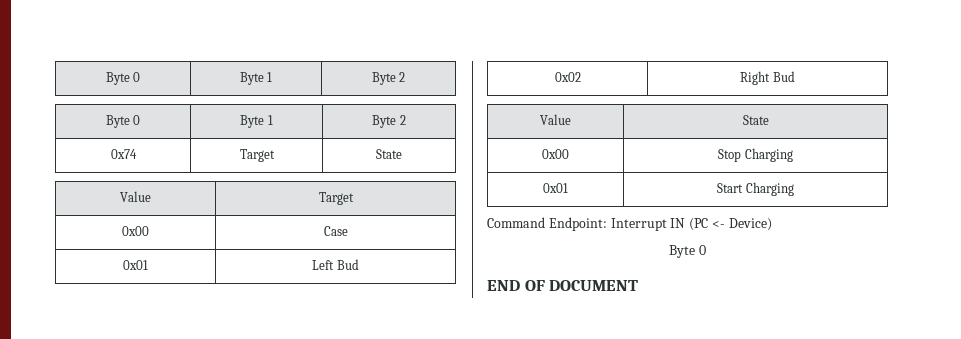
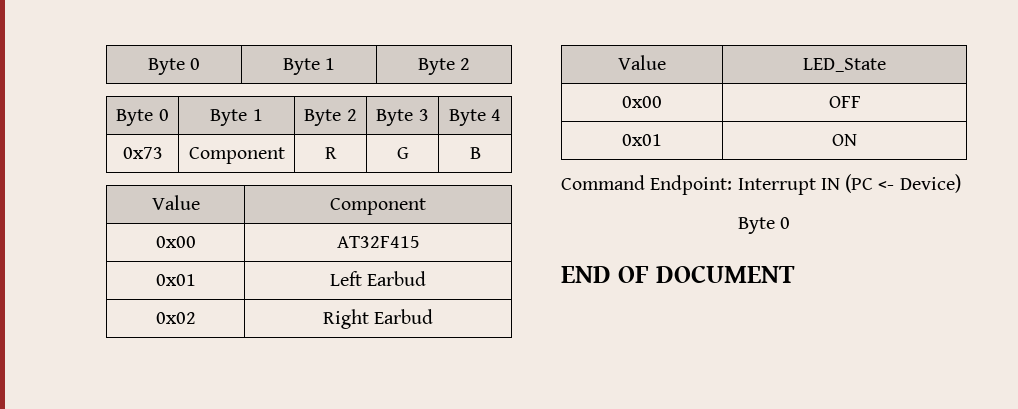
[110,149,137,159] [239,149,275,162] [376,149,402,159] [120,191,151,202] [318,192,354,205] [122,226,149,236] [323,226,348,236] // 0x74 | Target | State // Value | Target // 0x00 | Case -> [376,109,429,126] [448,109,502,126] [122,147,163,159] [188,147,285,164] [324,147,337,159] [396,147,409,159] [469,147,481,159] [151,195,200,210] [330,198,426,215] [155,236,196,248] [336,236,420,248] | Byte 3 | Byte 4 // 0x73 | Component | R | G | B // Value | Component // 0x00 | AT32F415
[336,259,359,270] Bud -> [367,271,427,286] Earbud
[772,71,795,82] [540,114,571,125] [742,115,769,125] [542,149,569,159] [718,148,793,162] [543,183,568,193] [717,182,794,196] Bud // Value | State // 0x00 | Stop Charging // 0x01 | Start Charging -> [374,309,434,324] [618,55,666,70] [803,58,886,72] [622,96,662,108] [828,96,861,108] [622,134,662,146] [832,134,857,146] Earbud // Value | LED_State // 0x00 | OFF // 0x01 | ON

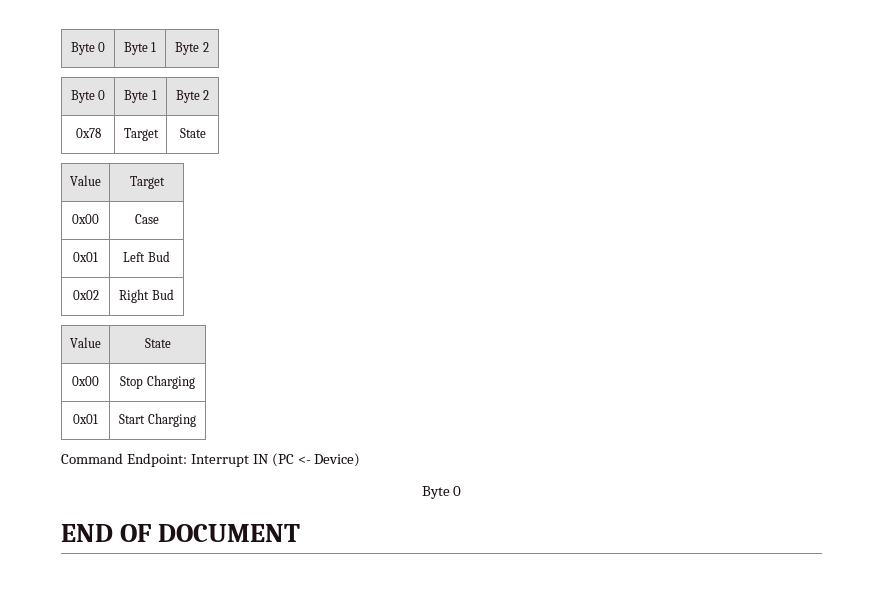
[376,109,429,126] [448,109,502,126] [122,147,163,159] [188,147,285,164] [324,147,337,159] [396,147,409,159] [469,147,481,159] [151,195,200,210] [330,198,426,215] [155,236,196,248] [336,236,420,248] | Byte 3 | Byte 4 // 0x73 | Component | R | G | B // Value | Component // 0x00 | AT32F415 -> [75,128,101,138] [123,128,159,141] [179,128,206,138] [70,175,101,186] [129,176,165,189] [72,214,99,224] [134,214,159,224] // 0x78 | Target | State // Value | Target // 0x00 | Case
[367,271,427,286] Earbud -> [147,251,170,262] Bud
[374,309,434,324] [618,55,666,70] [803,58,886,72] [622,96,662,108] [828,96,861,108] [622,134,662,146] [832,134,857,146] Earbud // Value | LED_State // 0x00 | OFF // 0x01 | ON -> [151,289,174,300] [70,337,101,348] [144,338,171,348] [72,376,99,386] [120,375,195,389] [73,414,98,424] [119,413,196,427] Bud // Value | State // 0x00 | Stop Charging // 0x01 | Start Charging

